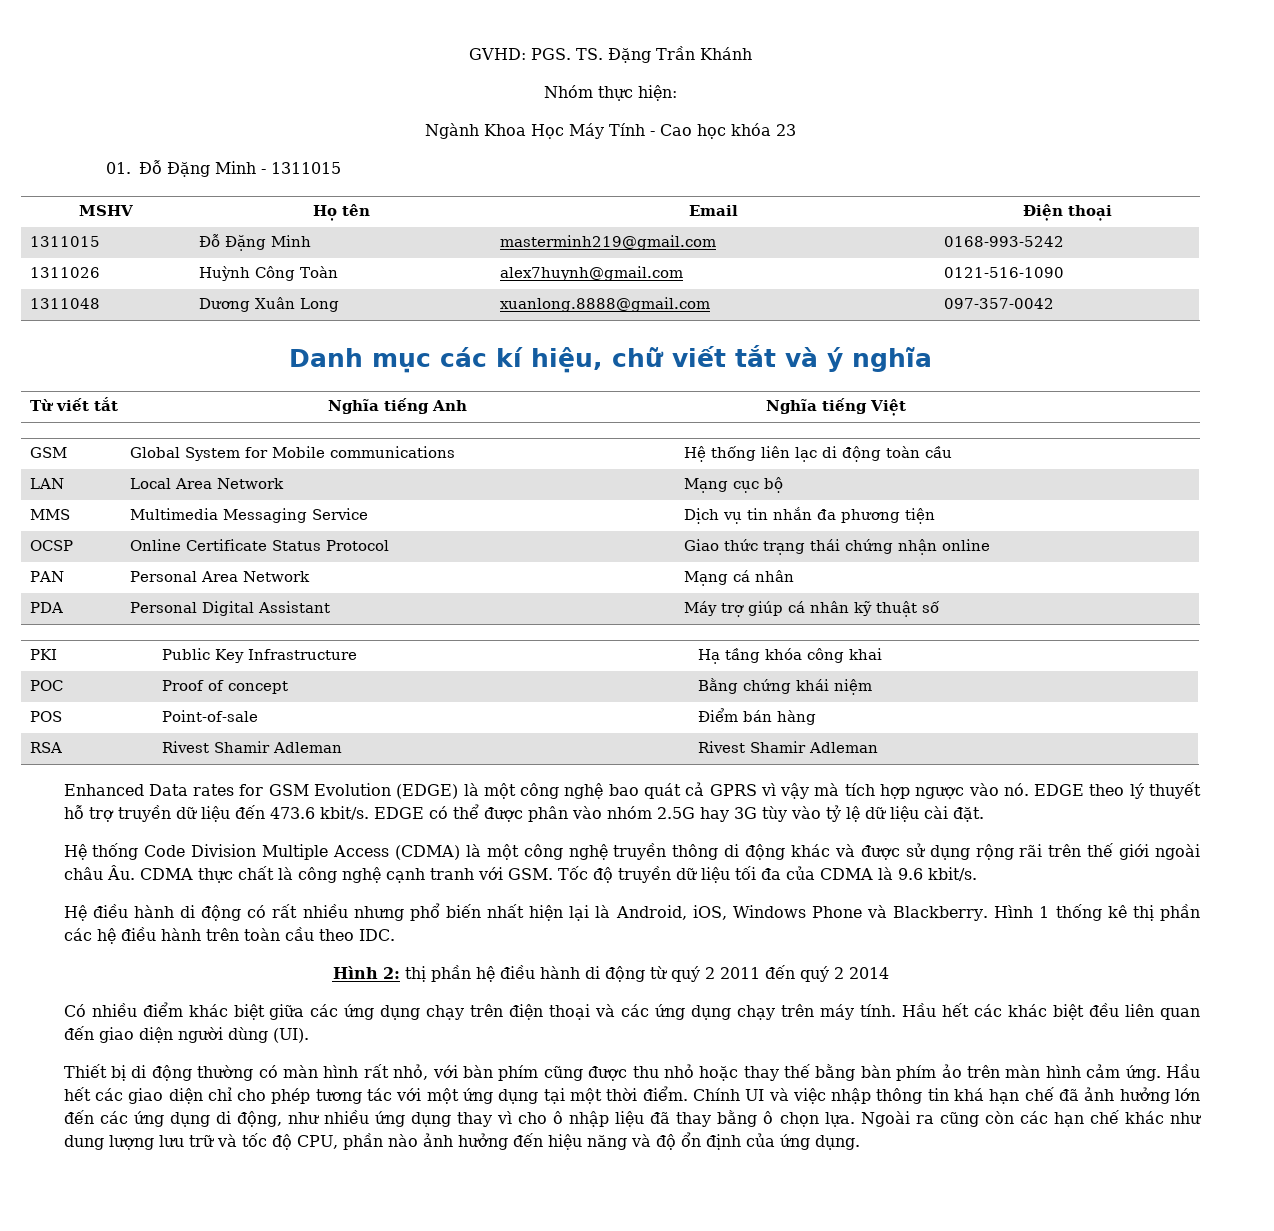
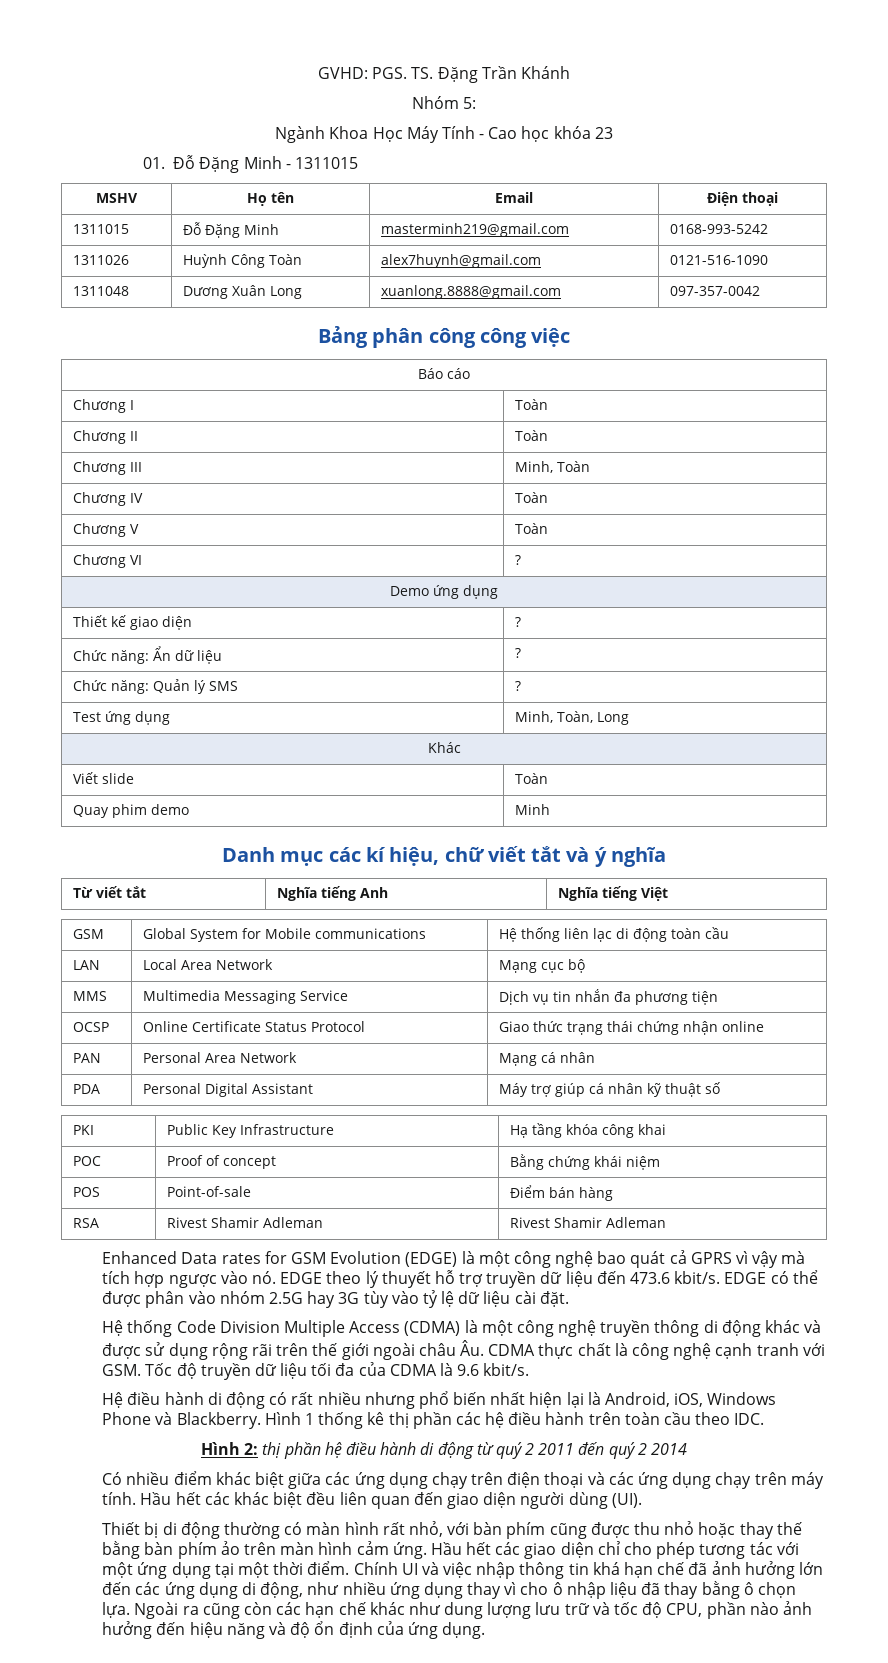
[598,85,677,101] thực hiện: -> [463,97,477,109] 5:
(1055, 303) none -> [317,326,571,348] [418,368,470,379] [73,399,135,413] [515,399,549,410] [73,430,139,444] [515,430,549,441] [73,461,143,475] [515,461,591,473] [73,492,144,506] [515,492,549,503] [73,523,140,537] [515,523,549,534] [73,554,143,568] [515,555,522,565] [390,585,498,599] [73,615,193,630] [515,617,522,627] [73,646,223,664] [515,648,522,658] [73,679,239,694] [515,681,522,691] [73,711,171,725] [515,711,630,725] [427,742,461,753] [73,772,135,784] [515,773,549,784] [73,804,190,818] [515,804,551,815] // Bảng phân công công việc // Báo cáo // Chương I | Toàn // Chương II | Toàn // Chương III | Minh, Toàn // Chương IV | Toàn // Chương V | Toàn // Chương VI | ? // Demo ứng dụng // Thiết kế giao diện | ? // Chức năng: Ẩn dữ liệu | ? // Chức năng: Quản lý SMS | ? // Test ứng dụng | Minh, Toàn, Long // Khác // Viết slide | Toàn // Quay phim demo | Minh

